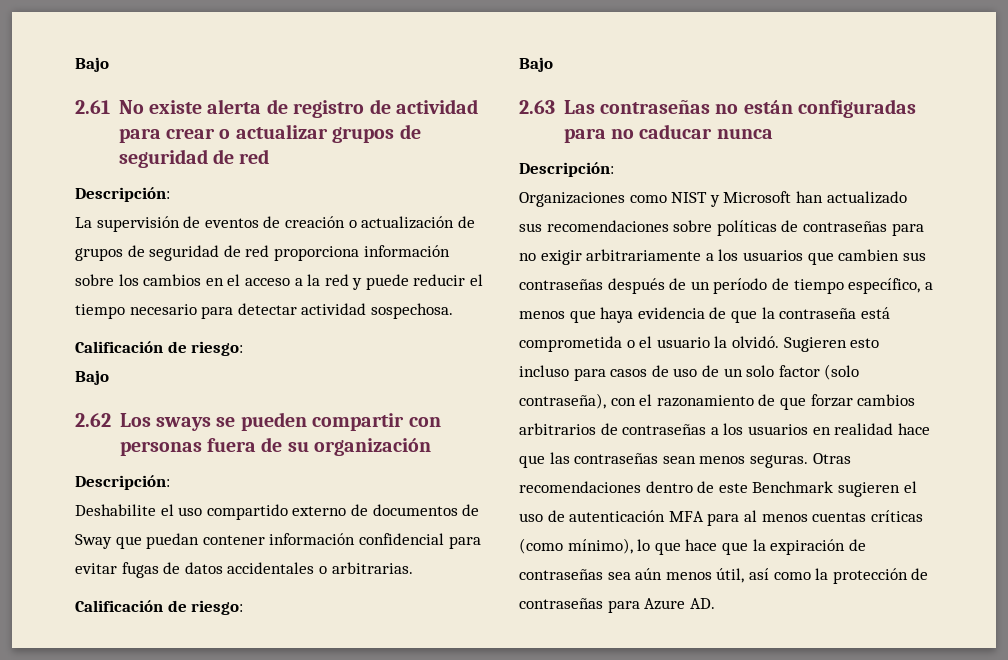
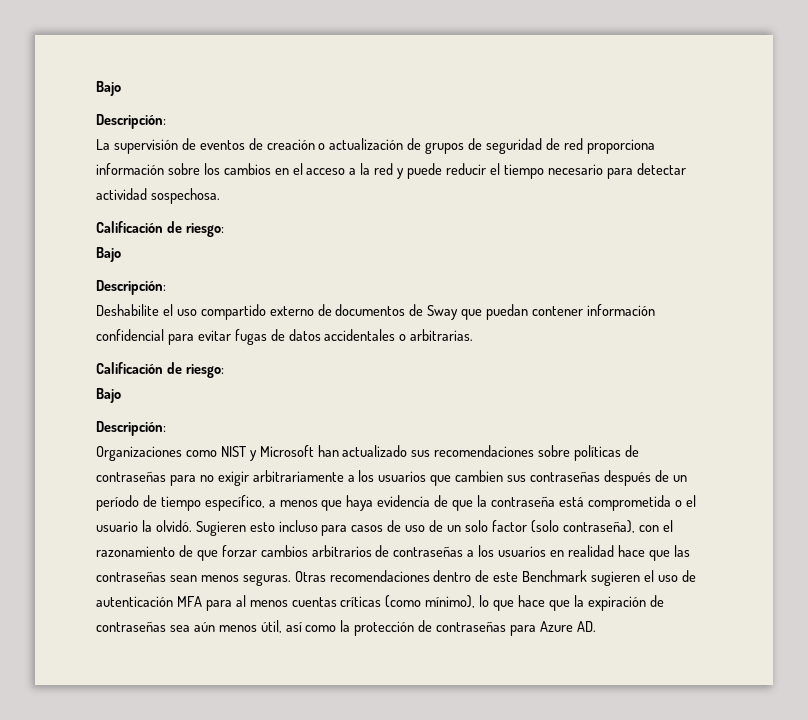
[75,57,109,72] [75,99,478,118] [118,124,421,143] [118,149,270,168] Bajo // 2.61 No existe alerta de registro de actividad para crear o actualizar grupos de seguridad de red -> [96,81,121,96] Bajo
[75,412,441,431] [119,437,432,456] // 2.62 Los sways se pueden compartir con personas fuera de su organización -> (121, 254) none
[519,99,917,118] [563,124,773,143] // 2.63 Las contraseñas no están configuradas para no caducar nunca -> (121, 395) none

